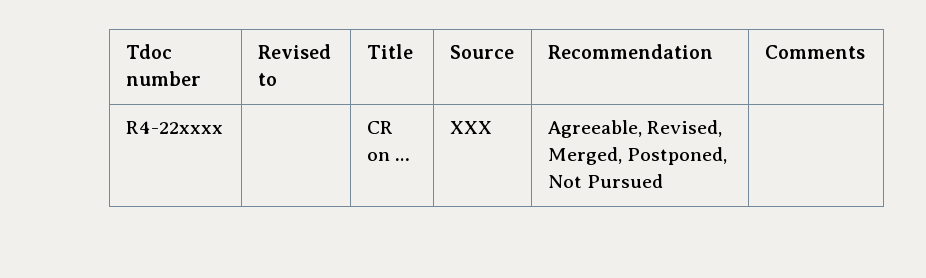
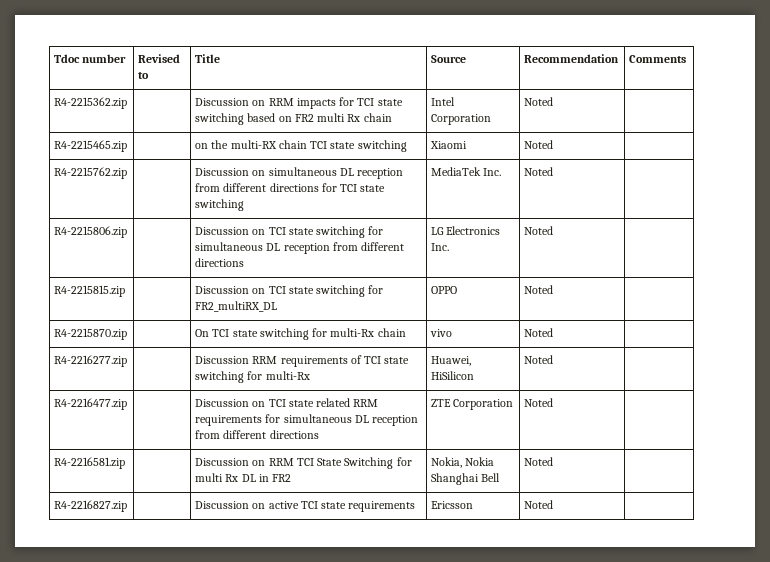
[125,121,223,134] [366,121,393,134] [366,152,410,161] [449,121,492,134] [547,120,722,138] [547,147,727,165] [547,174,663,188] R4-22xxxx | | CR on … | XXX | Agreeable, Revised, Merged, Postponed, Not Pursued -> [54,97,128,109] [195,97,403,109] [195,113,392,125] [431,97,456,106] [431,114,492,125] [524,97,554,106] [54,140,128,152] [195,140,407,152] [430,141,468,149] [524,140,554,149] [54,167,128,179] [195,167,404,179] [195,183,386,192] [195,199,245,211] [431,167,502,176] [524,167,554,176] [54,226,128,238] [195,226,384,238] [195,242,405,254] [195,258,245,267] [431,226,501,235] [431,243,450,251] [524,226,554,235] [54,285,126,297] [195,285,384,297] [195,301,278,312] [431,286,458,294] [524,285,554,294] [54,328,128,340] [195,328,406,340] [430,329,453,337] [524,328,554,337] [54,355,128,367] [195,355,410,367] [195,371,310,383] [431,356,472,366] [431,371,475,380] [524,355,554,364] [54,398,128,410] [195,398,379,407] [195,414,419,426] [195,430,319,439] [431,399,514,410] [524,398,554,407] [54,457,126,469] [195,457,412,469] [195,473,292,482] [431,457,495,468] [431,473,501,485] [524,457,554,466] [54,500,128,512] [195,501,416,512] [431,501,474,509] [524,500,554,509] R4-2215362.zip | | Discussion on RRM impacts for TCI state switching based on FR2 multi Rx chain | Intel Corporation | Noted | // R4-2215465.zip | | on the multi-RX chain TCI state switching | Xiaomi | Noted | // R4-2215762.zip | | Discussion on simultaneous DL reception from different directions for TCI state switching | MediaTek Inc. | Noted | // R4-2215806.zip | | Discussion on TCI state switching for simultaneous DL reception from different directions | LG Electronics Inc. | Noted | // R4-2215815.zip | | Discussion on TCI state switching for FR2_multiRX_DL | OPPO | Noted | // R4-2215870.zip | | On TCI state switching for multi-Rx chain | vivo | Noted | // R4-2216277.zip | | Discussion RRM requirements of TCI state switching for multi-Rx | Huawei, HiSilicon | Noted | // R4-2216477.zip | | Discussion on TCI state related RRM requirements for simultaneous DL reception from different directions | ZTE Corporation | Noted | // R4-2216581.zip | | Discussion on RRM TCI State Switching for multi Rx DL in FR2 | Nokia, Nokia Shanghai Bell | Noted | // R4-2216827.zip | | Discussion on active TCI state requirements | Ericsson | Noted

